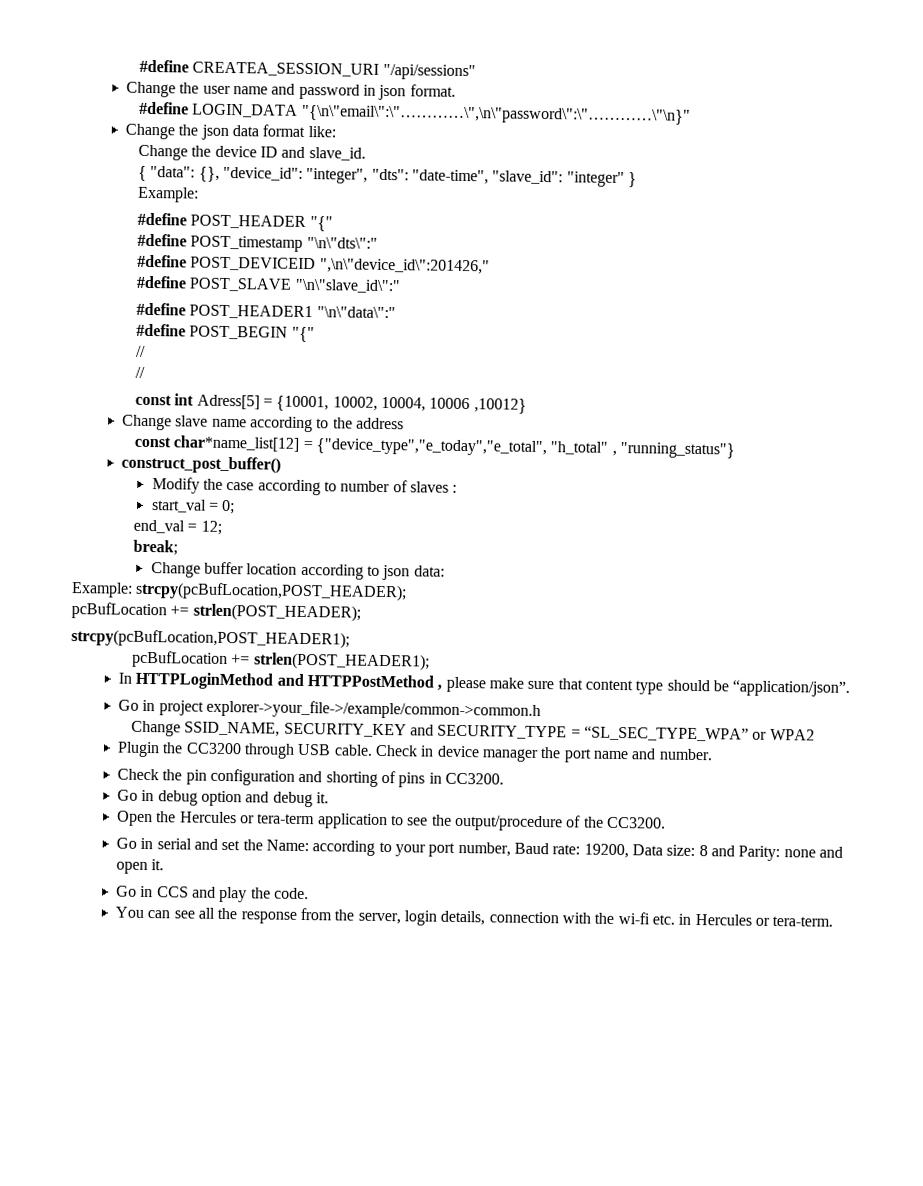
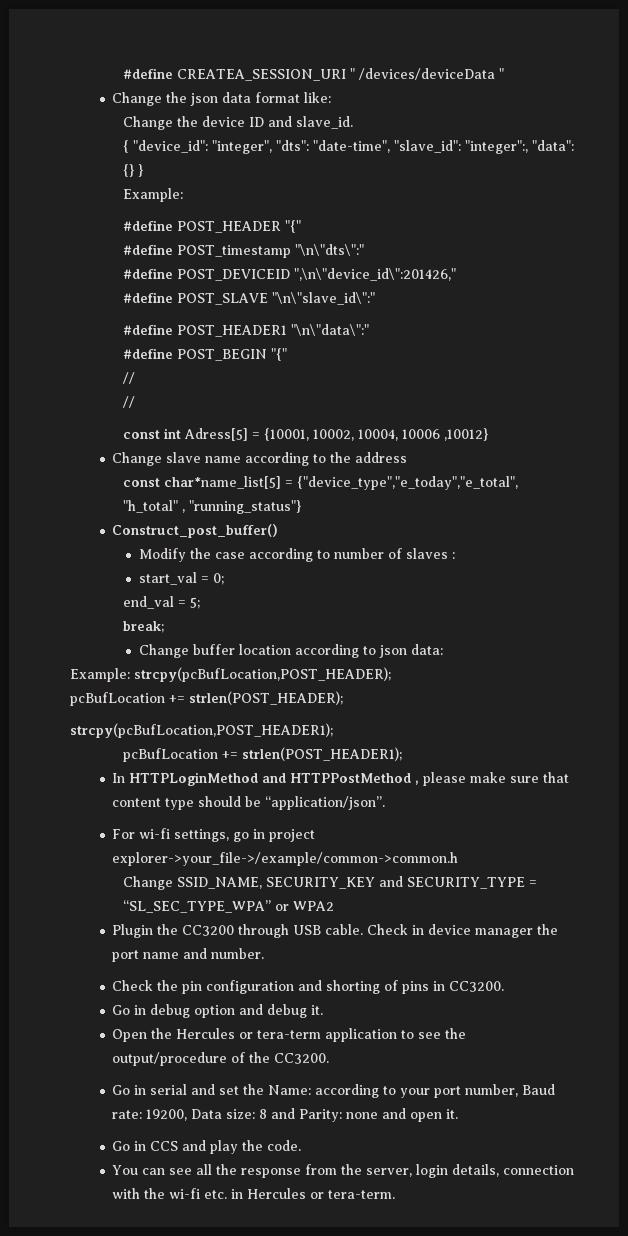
[382,63,476,81] [126,81,456,101] [139,101,691,125] "/api/sessions" // Change the user name and password in json format. // #define LOGIN_DATA "{\n\"email\":\"…………\",\n\"password\":\"…………\"\n}" -> [350,68,505,80] " /devices/deviceData "
[150,166,220,182] "data": {}, -> (130, 146) none
[566,171,625,188] "integer" -> [465,140,575,154] [123,164,135,177] "integer":, "data": {}
[173,435,300,452] char*name_list[12] -> [164,476,282,489] char*name_list[5]
[121,455,282,474] construct_post_buffer() -> [112,524,279,538] Construct_post_buffer()
[200,520,222,535] 12; -> [190,597,201,609] 5;
[118,699,140,711] Go -> [112,828,250,842] For wi-fi settings, go

